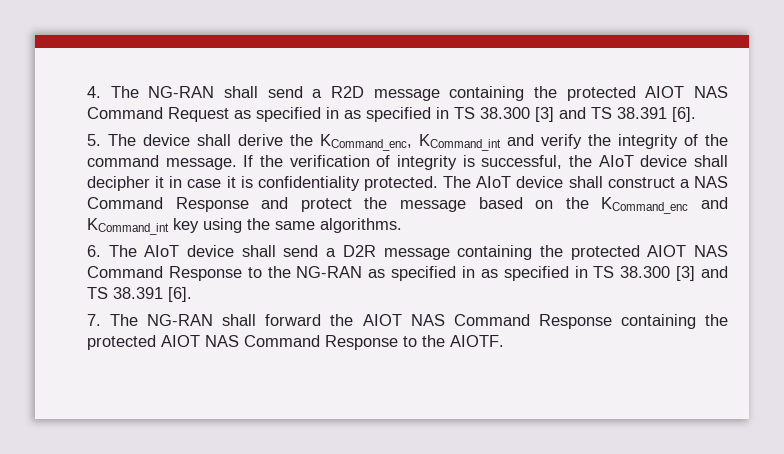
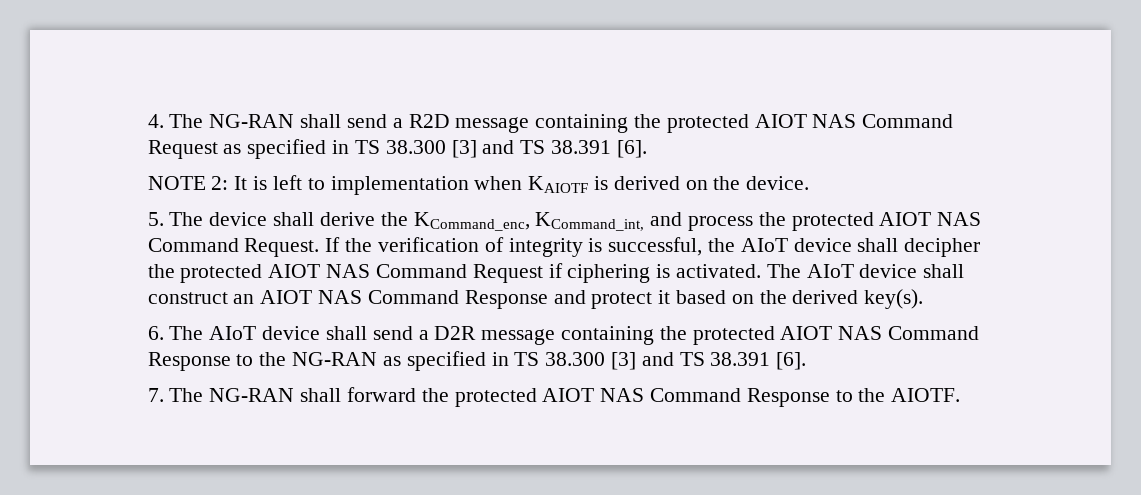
[343,107,696,122] as specified in TS 38.300 [3] and TS 38.391 [6]. -> [354,140,647,158] [147,175,810,195] TS 38.300 [3] and TS 38.391 [6]. // NOTE 2: It is left to implementation when KAIOTF is derived on the device.
[418,134,728,151] [86,155,237,170] KCommand_int and verify the integrity of the command message. -> [535,212,982,231] [147,238,320,257] KCommand_int, and process the protected AIOT NAS Command Request.
[155,176,438,191] it in case it is confidentiality protected. -> [147,263,761,283] the protected AIOT NAS Command Request if ciphering is activated.
[679,179,690,188] a -> [233,290,313,304] an AIOT
[364,197,466,212] the message -> [658,290,671,304] it
[601,197,729,214] [86,218,402,235] KCommand_enc and KCommand_int key using the same algorithms. -> [792,289,924,309] derived key(s).
[480,266,588,281] as specified in -> (509, 359) none
[362,314,728,329] AIOT NAS Command Response containing the -> (449, 395) none

